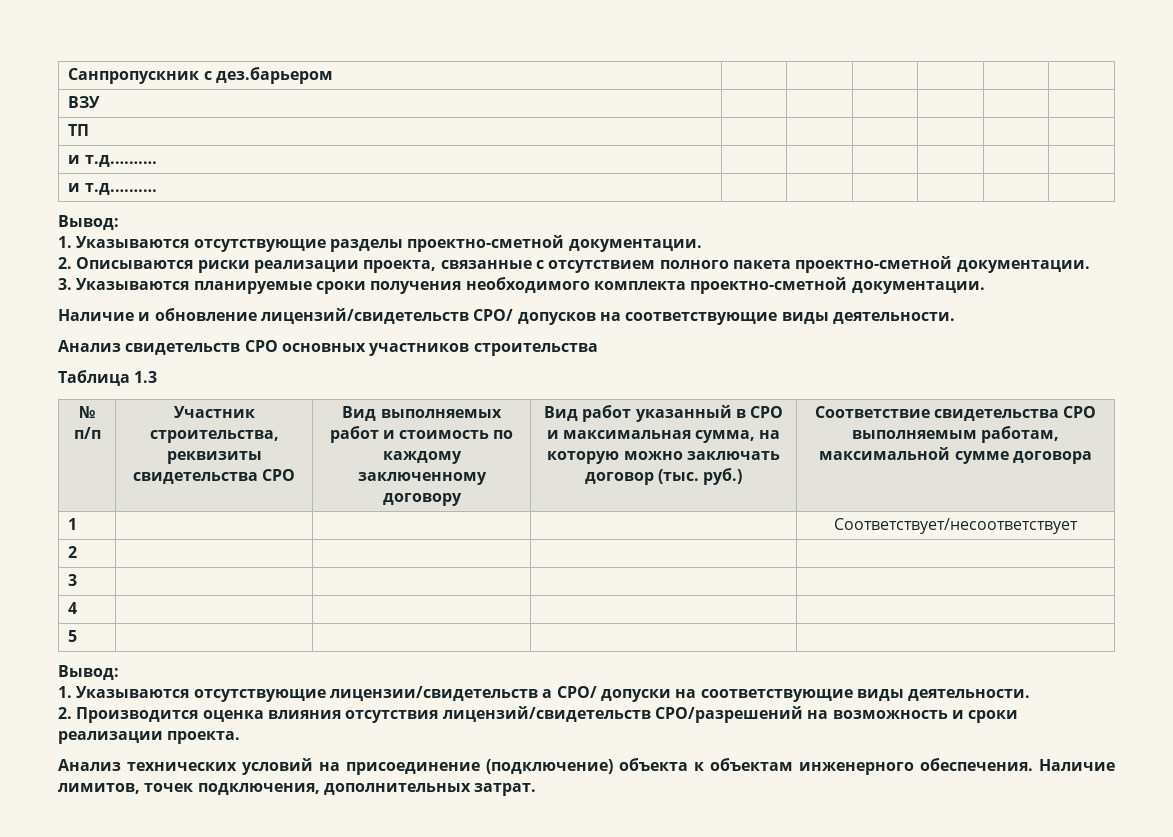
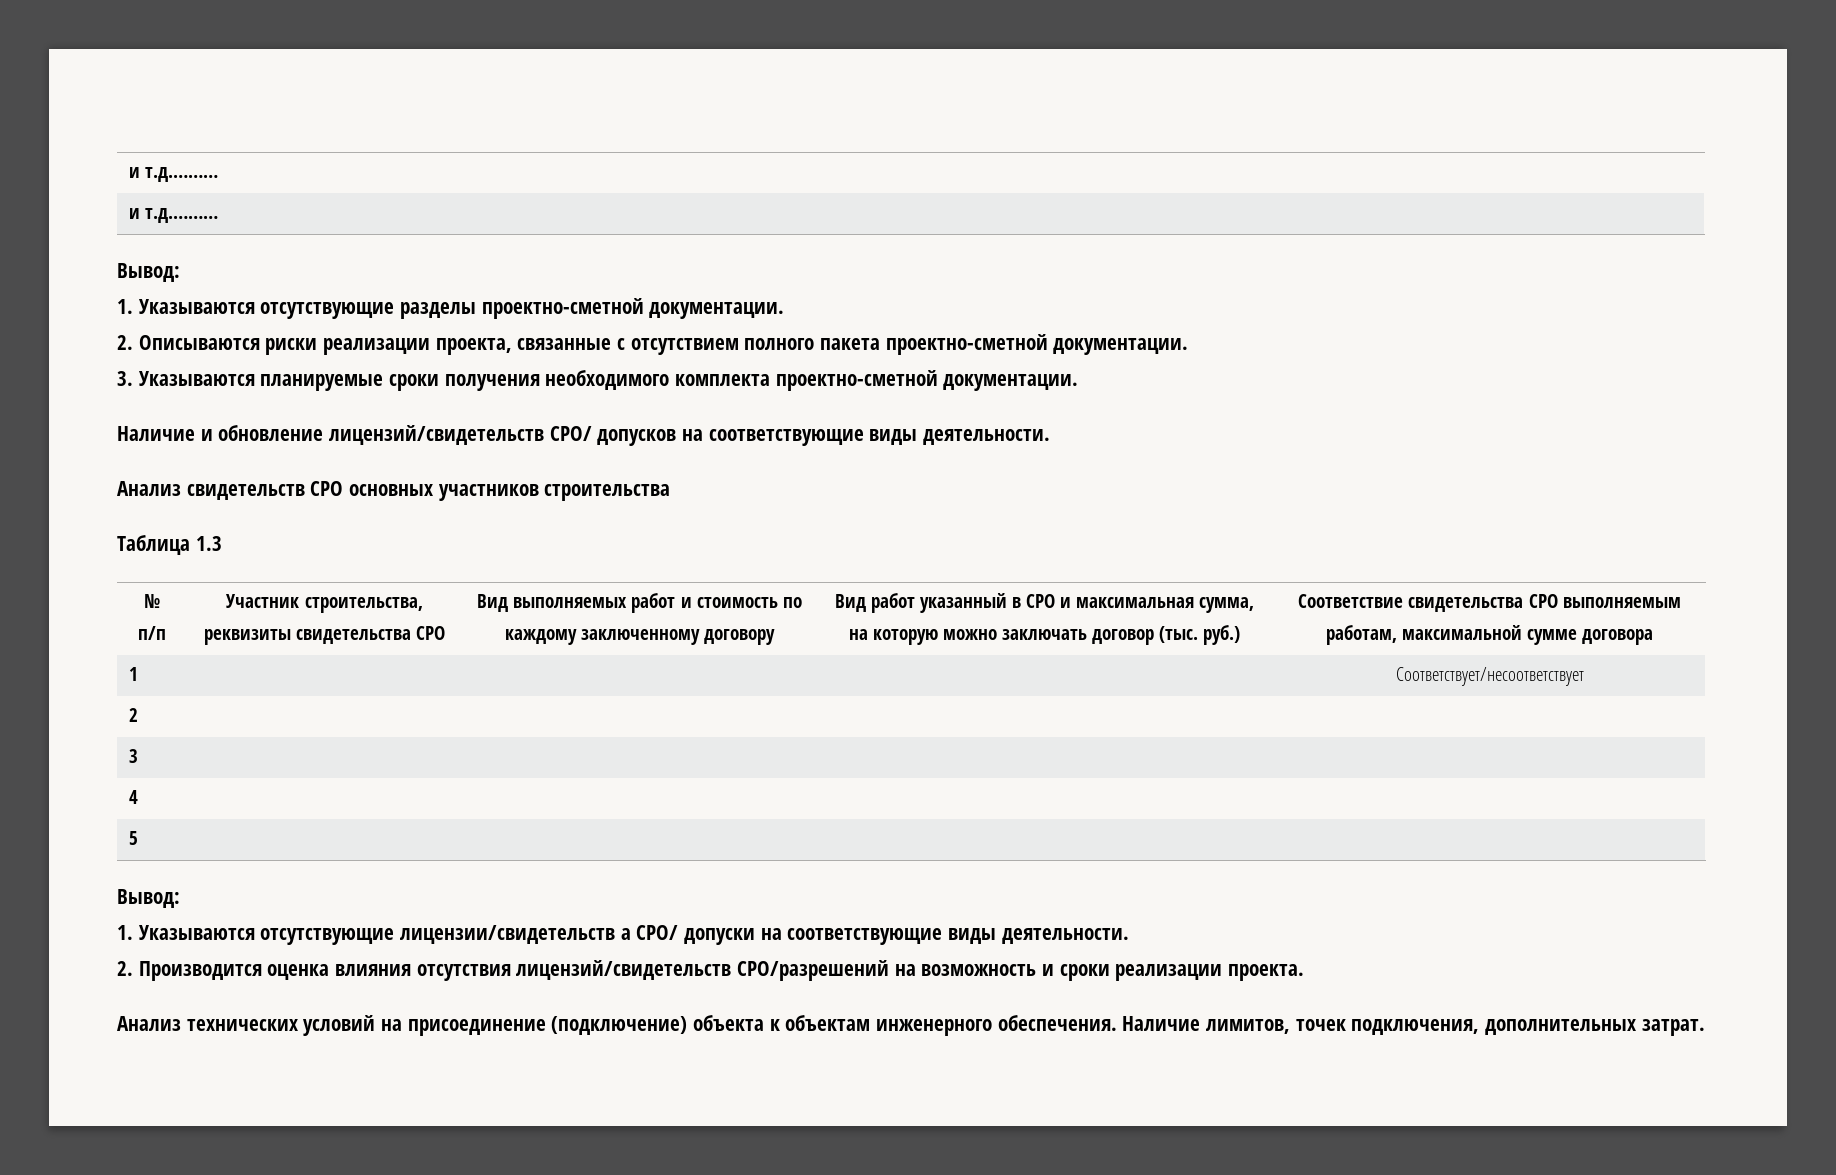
[68,67,333,84] [68,96,101,108] [68,124,90,136] Санпропускник с дез.барьером | | | | | | // ВЗУ | | | | | | // ТП | | | | | | // -> (129, 172) none

